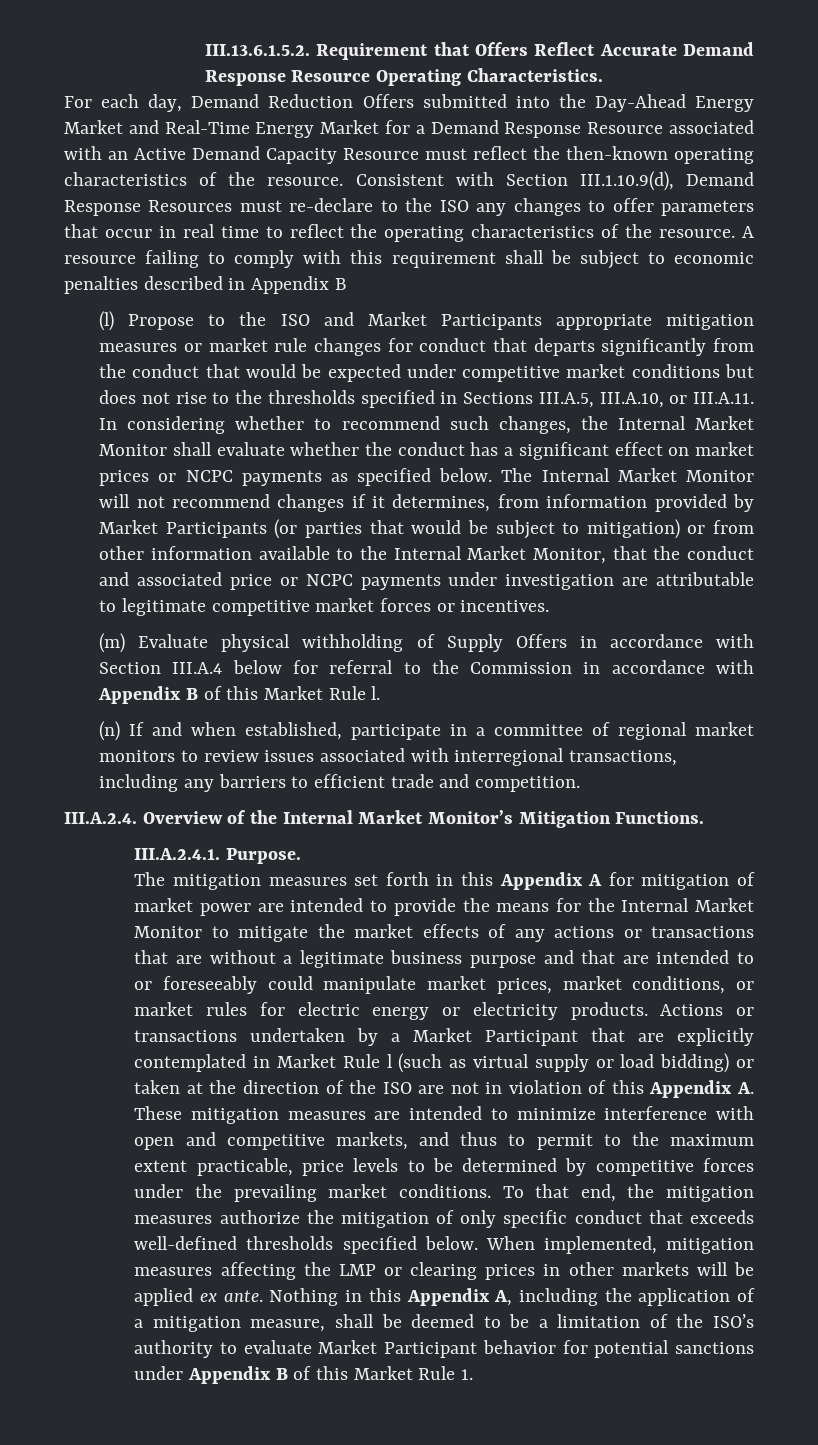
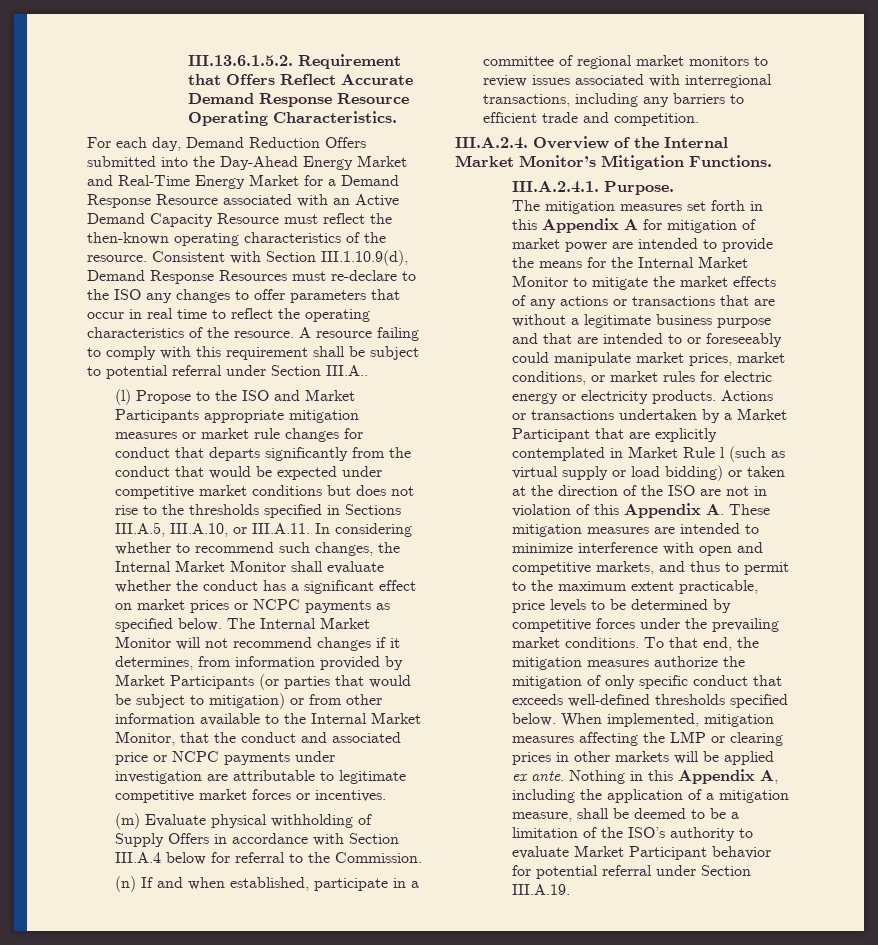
[674,252,754,264] [64,276,346,294] economic penalties described in Appendix B -> [106,365,368,379] potential referral under Section III.A..
[470,660,755,674] [98,686,381,704] Commission in accordance with Appendix B of this Market Rule l. -> [335,852,423,863] Commission.
[675,1342,754,1354] [134,1366,474,1384] sanctions under Appendix B of this Market Rule 1. -> [601,865,751,876] [511,884,570,895] referral under Section III.A.19.

